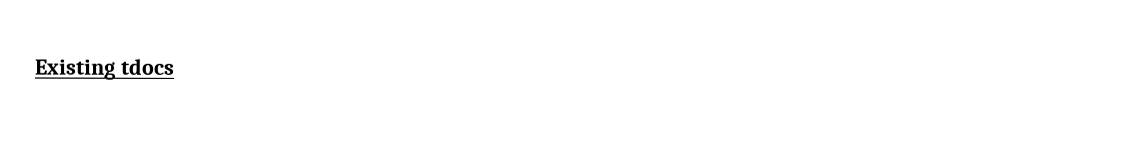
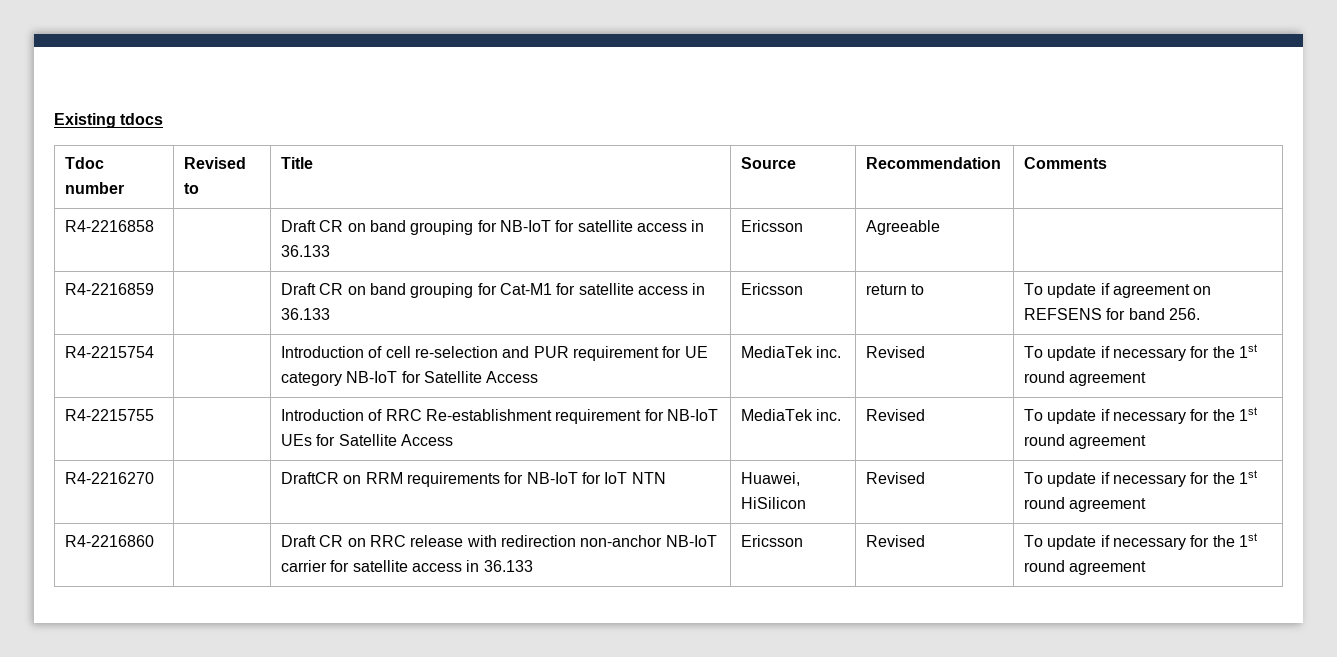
(175, 66) none -> [65,157,105,169] [65,182,125,194] [184,157,247,169] [184,183,200,194] [281,157,314,169] [741,157,797,169] [866,157,1002,169] [1024,157,1108,169] [65,220,155,232] [281,220,705,235] [281,245,331,257] [741,220,804,232] [866,220,941,235] [65,283,155,295] [281,283,706,298] [281,308,331,320] [741,283,804,295] [866,284,925,295] [1024,283,1212,298] [1024,308,1201,320] [65,346,155,358] [281,346,708,361] [281,371,539,386] [741,346,842,358] [866,346,926,358] [1024,344,1258,361] [1024,371,1147,386] [65,409,155,421] [281,409,719,424] [281,434,454,446] [741,409,842,421] [866,409,926,421] [1024,407,1258,424] [1024,434,1147,449] [65,472,155,484] [281,472,666,487] [741,472,801,486] [741,497,807,509] [866,472,926,484] [1024,470,1258,487] [1024,497,1147,512] [65,535,155,547] [281,535,717,547] [281,560,533,572] [741,535,804,547] [866,535,926,547] [1024,533,1258,550] [1024,560,1147,575] // Tdoc number | Revised to | Title | Source | Recommendation | Comments // R4-2216858 | | Draft CR on band grouping for NB-IoT for satellite access in 36.133 | Ericsson | Agreeable | // R4-2216859 | | Draft CR on band grouping for Cat-M1 for satellite access in 36.133 | Ericsson | return to | To update if agreement on REFSENS for band 256. // R4-2215754 | | Introduction of cell re-selection and PUR requirement for UE category NB-IoT for Satellite Access | MediaTek inc. | Revised | To update if necessary for the 1st round agreement // R4-2215755 | | Introduction of RRC Re-establishment requirement for NB-IoT UEs for Satellite Access | MediaTek inc. | Revised | To update if necessary for the 1st round agreement // R4-2216270 | | DraftCR on RRM requirements for NB-IoT for IoT NTN | Huawei, HiSilicon | Revised | To update if necessary for the 1st round agreement // R4-2216860 | | Draft CR on RRC release with redirection non-anchor NB-IoT carrier for satellite access in 36.133 | Ericsson | Revised | To update if necessary for the 1st round agreement

